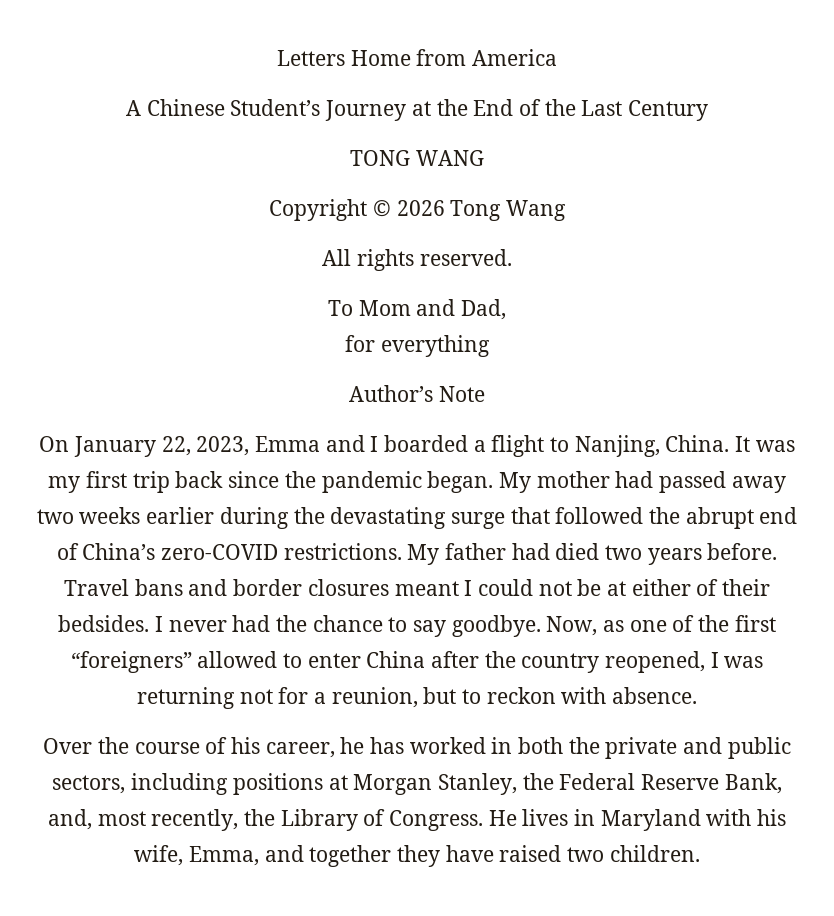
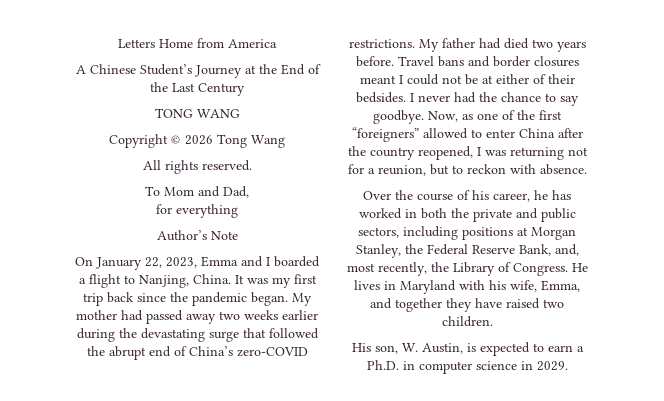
(700, 853) none -> [351,342,584,356] [366,360,568,374] // His son, W. Austin, is expected to earn a Ph.D. in computer science in 2029.

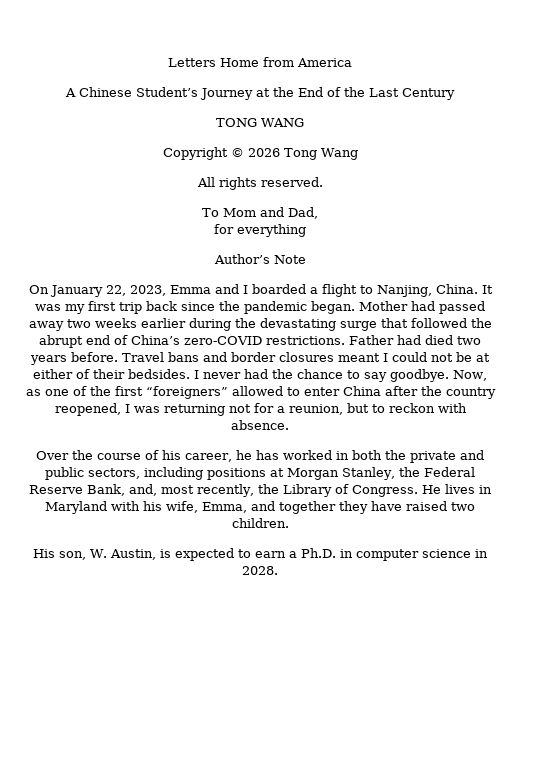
[292,293,312,306] [76,310,117,320] My mother -> [359,301,408,311] Mother
[418,38,475,52] My father -> [349,335,394,345] Father
[536,361,568,371] 2029. -> [242,566,278,575] 2028.

